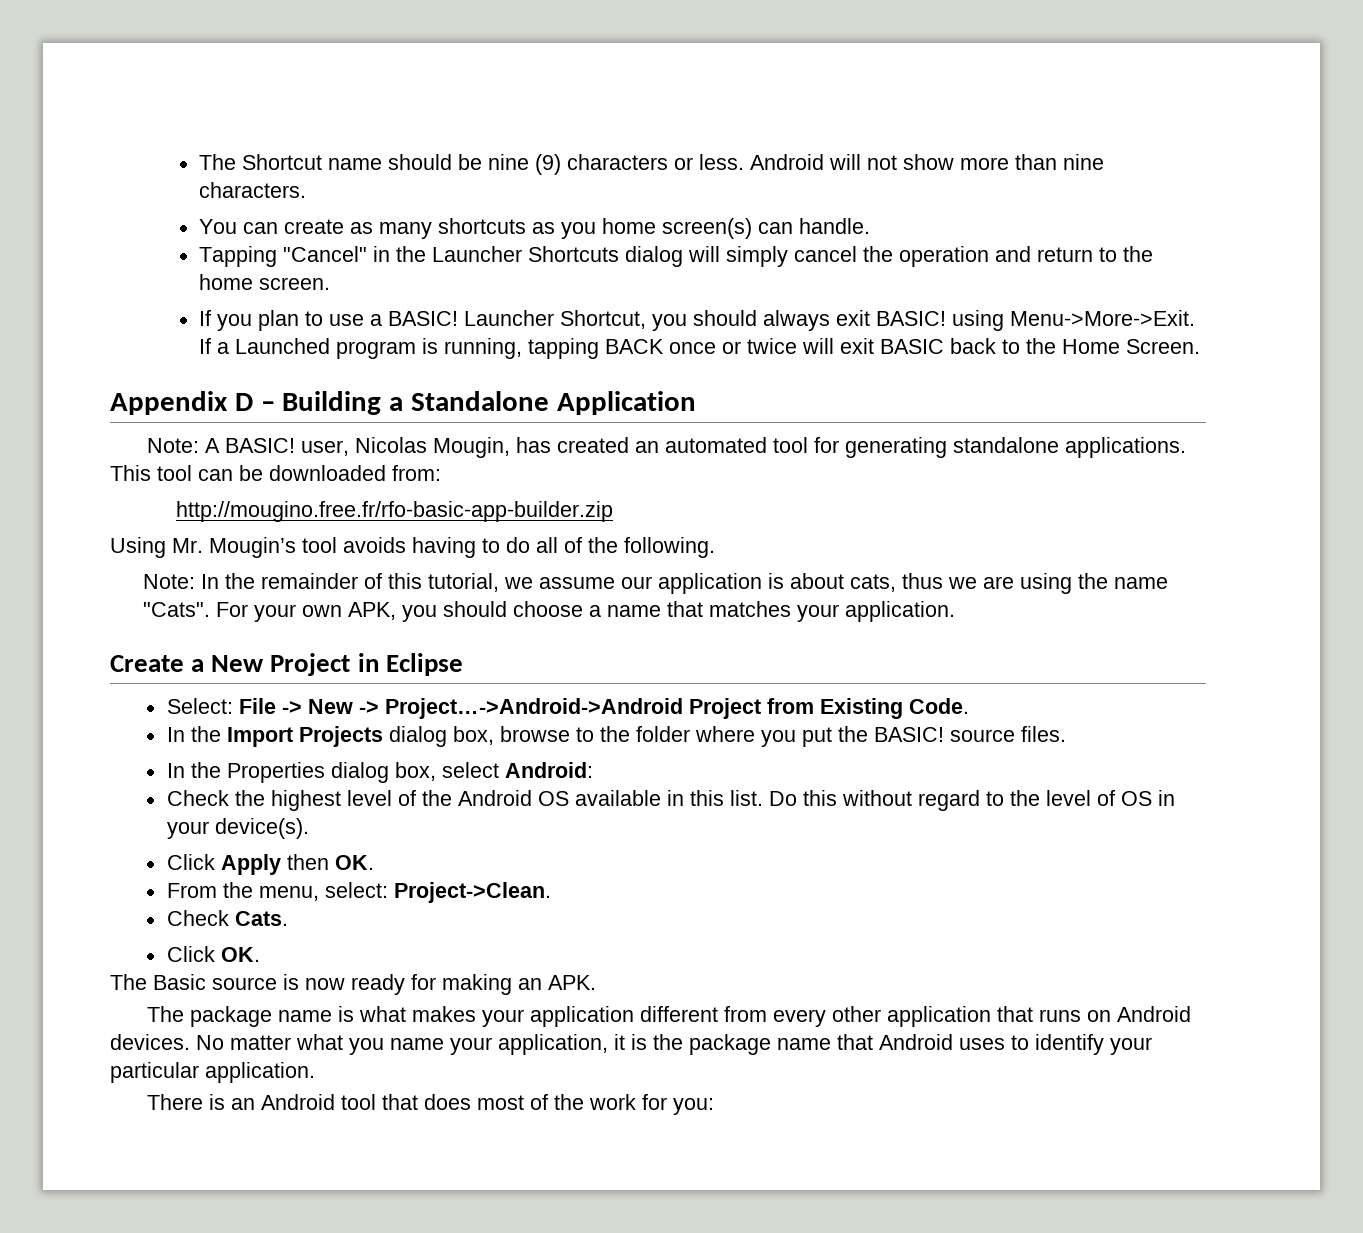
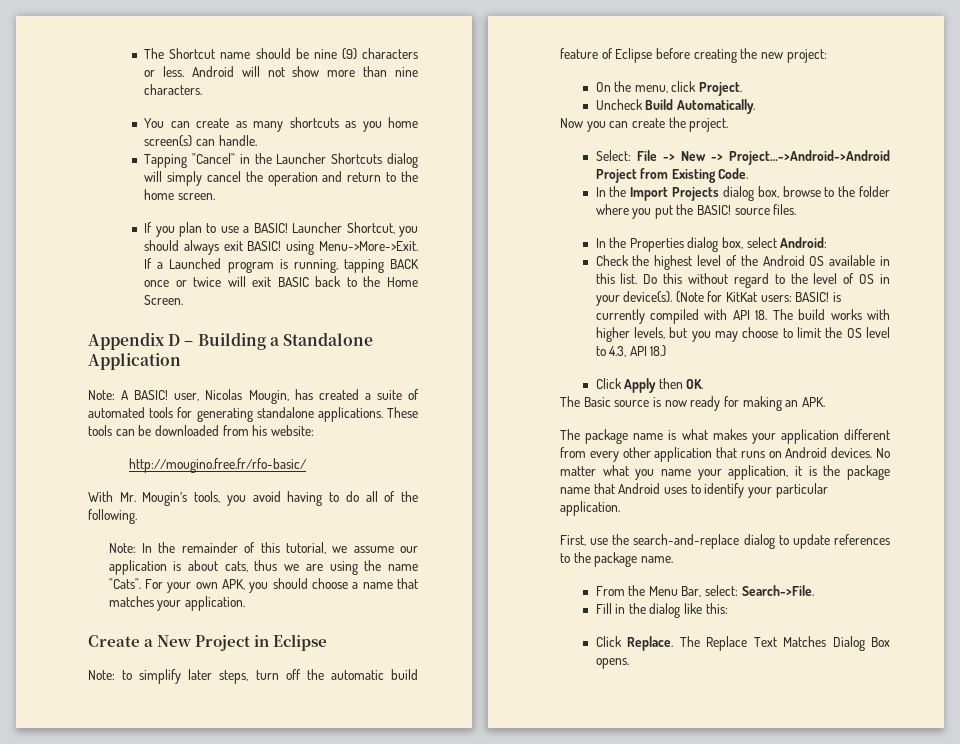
[634,437,808,453] an automated tool -> [364,389,420,400] [88,407,174,418] a suite of automated tools
[110,465,192,481] This tool -> [387,407,418,418] [88,425,112,436] These tools
[392,465,441,481] [175,501,613,522] [110,537,406,558] from: // http://mougino.free.fr/rfo-basic-app-builder.zip // Using Mr. Mougin’s tool avoids -> [222,425,314,436] [129,458,308,473] [88,491,281,506] from his website: // http://mougino.free.fr/rfo-basic/ // With Mr. Mougin’s tools, you avoid
(463, 664) none -> [88,669,418,684] [560,48,827,63] [595,81,743,96] [595,99,755,114] [560,117,729,132] // Note: to simplify later steps, turn off the automatic build feature of Eclipse before creating the new project: // On the menu, click Project. // Uncheck Build Automatically. // Now you can create the project.
[166,854,374,875] [166,882,551,903] [166,910,288,926] [166,946,215,962] // Click Apply then OK. // From the menu, select: Project->Clean. // Check Cats. // Click -> [675,291,842,303] [595,309,890,324] [595,327,890,342] [595,345,667,357] [595,378,683,393] (Note for KitKat users: BASIC! is currently compiled with API 18. The build works with higher levels, but you may choose to limit the OS level to 4.3, API 18.) // Click Apply then
[146,1094,714,1115] There is an Android tool that does most of the work for you: -> [560,534,890,549] [560,552,673,567] [595,585,814,597] [595,603,728,618] [595,636,890,651] [595,658,629,669] First, use the search-and-replace dialog to update references to the package name. // From the Menu Bar, select: Search->File. // Fill in the dialog like this: // Click Replace. The Replace Text Matches Dialog Box opens.

